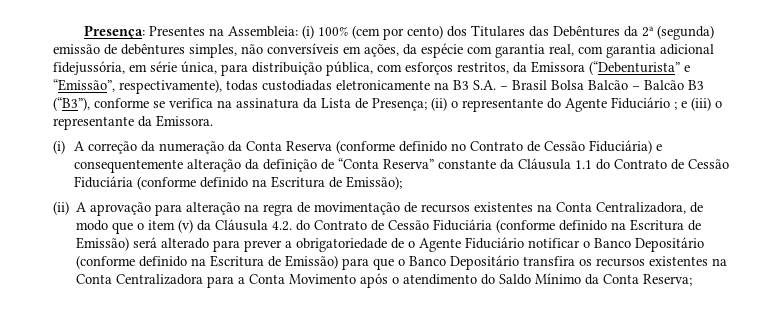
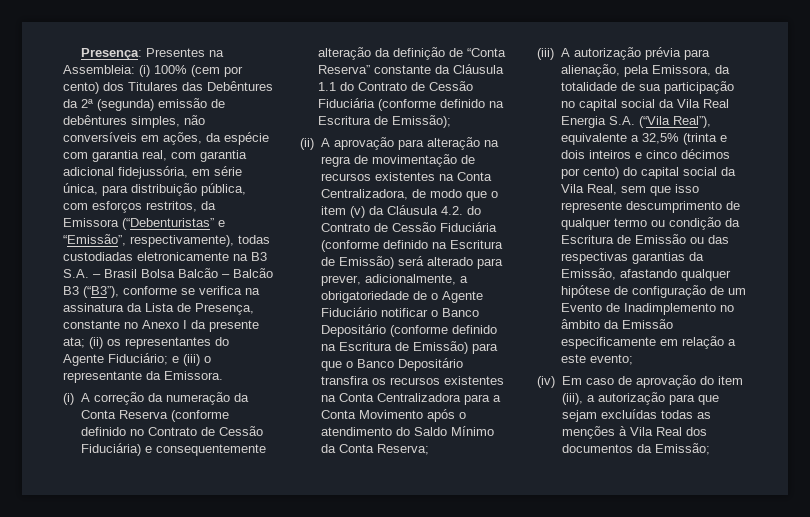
[589,61,680,75] (“Debenturista” -> [122,218,214,230] (“Debenturistas”
[372,97,677,112] Presença; (ii) o representante do Agente Fiduciário ; -> [195,303,254,315] [63,320,259,332] [63,337,229,349] [63,353,168,366] Presença, constante no Anexo I da presente ata; (ii) os representantes do Agente Fiduciário;
[244,240,283,252] prever -> [320,274,456,286] prever, adicionalmente,
(693, 280) none -> [537,47,710,60] [560,64,730,77] [560,81,734,94] [560,99,729,111] [560,116,711,128] [560,133,727,145] [560,149,730,159] [560,167,736,179] [560,184,699,196] [560,201,740,213] [560,217,740,230] [560,234,729,244] [560,252,704,264] [560,268,731,281] [560,285,746,298] [560,303,734,315] [560,319,673,329] [560,336,736,349] [560,354,633,365] [537,375,743,388] [561,392,719,405] [561,409,711,422] [561,426,707,439] [561,443,710,455] // (iii) A autorização prévia para alienação, pela Emissora, da totalidade de sua participação no capital social da Vila Real Energia S.A. (“Vila Real”), equivalente a 32,5% (trinta e dois inteiros e cinco décimos por cento) do capital social da Vila Real, sem que isso represente descumprimento de qualquer termo ou condição da Escritura de Emissão ou das respectivas garantias da Emissão, afastando qualquer hipótese de configuração de um Evento de Inadimplemento no âmbito da Emissão especificamente em relação a este evento; // (iv) Em caso de aprovação do item (iii), a autorização para que sejam excluídas todas as menções à Vila Real dos documentos da Emissão;

